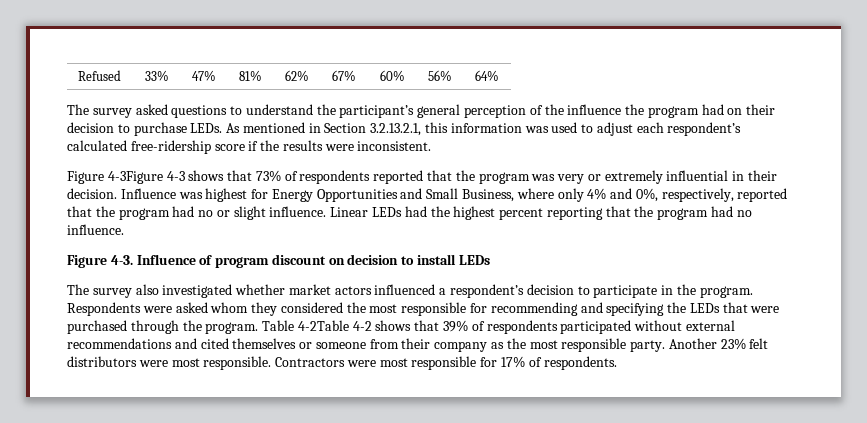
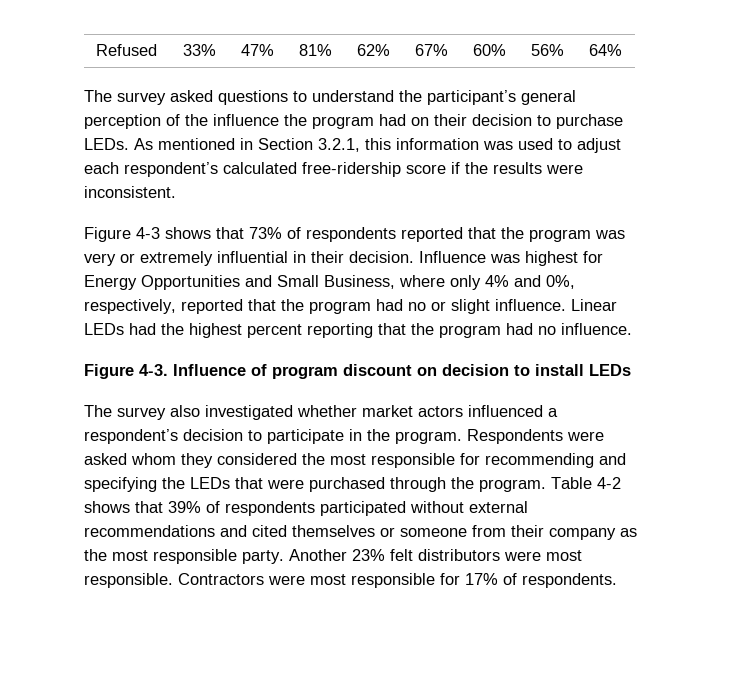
[370,123,422,136] 3.2.13.2.1, -> [318,138,360,152] 3.2.1,
[107,171,163,184] 4-3Figure -> (131, 234) none
[297,320,349,331] 4-2Table -> (592, 483) none

